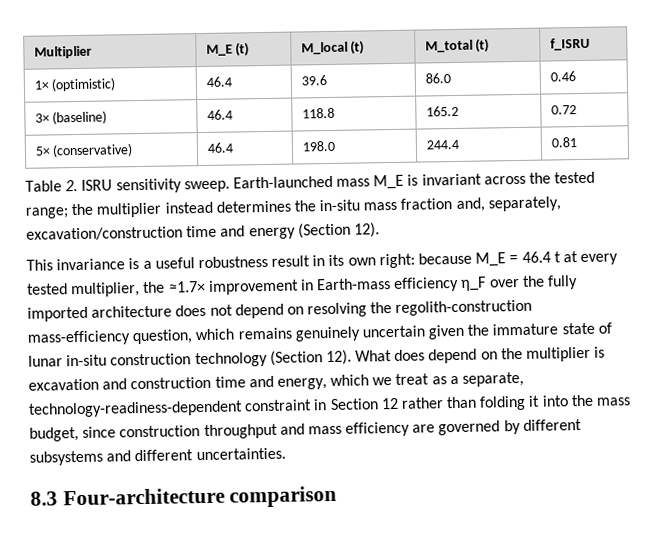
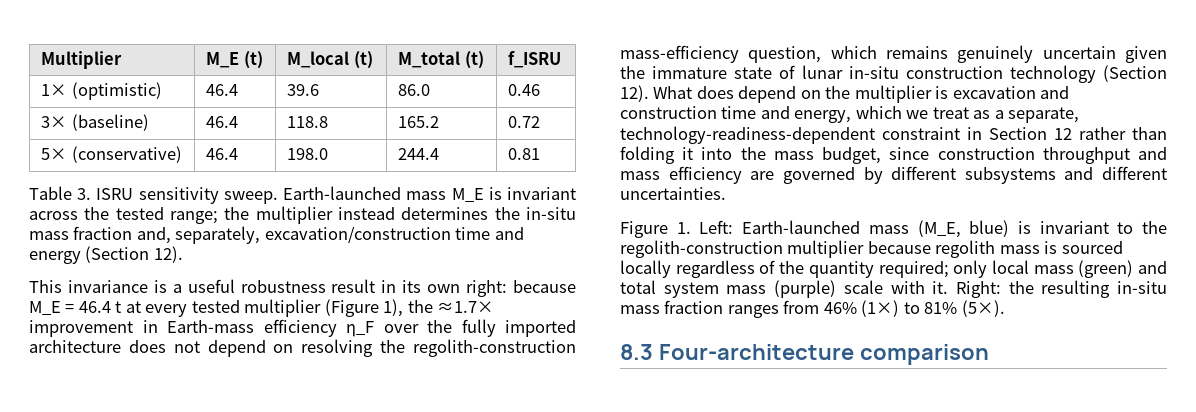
[65,179,79,192] 2. -> [77,188,92,200] 3.
[71,282,141,298] multiplier, -> [244,299,404,317] multiplier (Figure 1),
(286, 454) none -> [620,220,1167,238] [620,240,1123,258] [620,260,1167,278] [620,280,1167,298] [620,300,1005,318] // Figure 1. Left: Earth-launched mass (M_E, blue) is invariant to the regolith-construction multiplier because regolith mass is sourced locally regardless of the quantity required; only local mass (green) and total system mass (purple) scale with it. Right: the resulting in-situ mass fraction ranges from 46% (1×) to 81% (5×).

